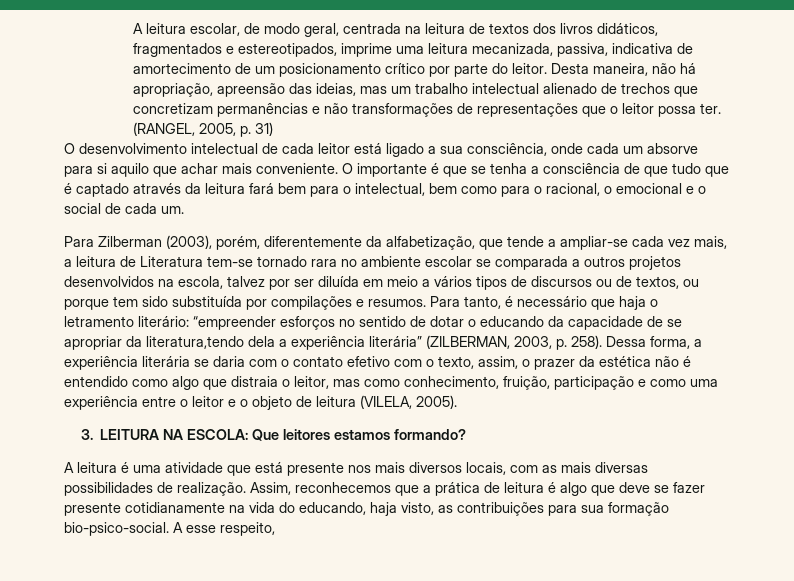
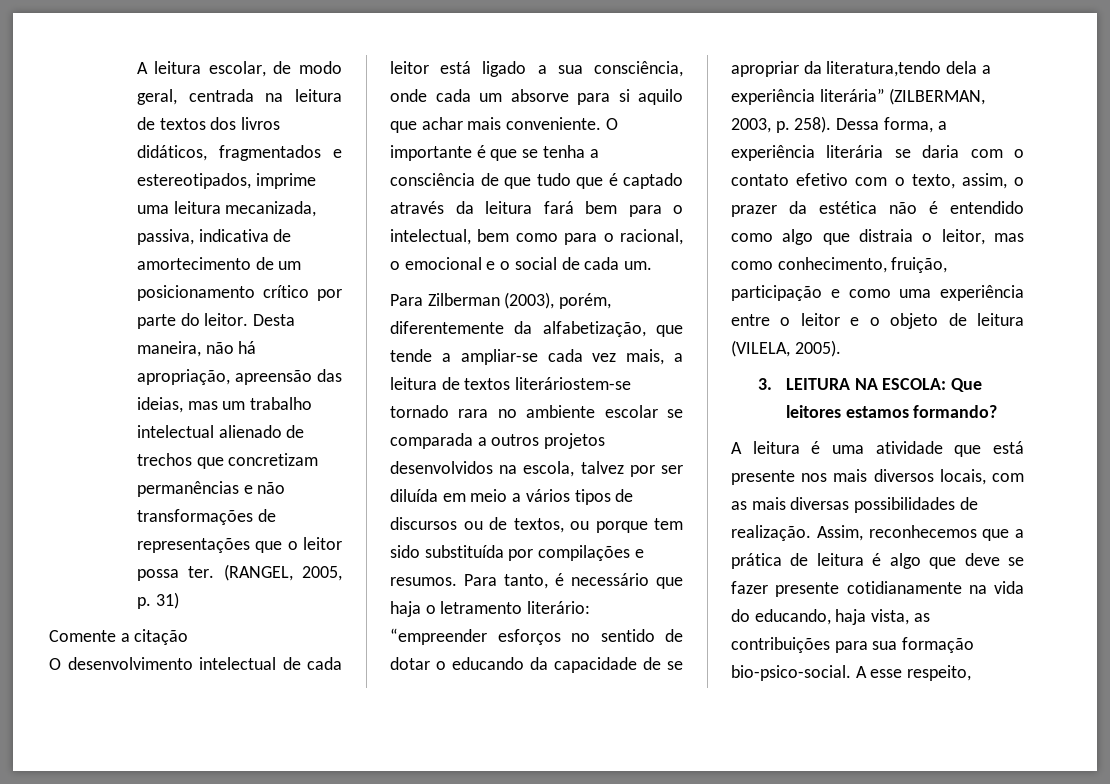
(273, 129) none -> [49,629,189,645] // Comente a citação
[140,256,253,267] Literatura tem-se -> [464,377,632,390] textos literáriostem-se
[401,502,434,515] visto, -> [871,609,910,625] vista,

